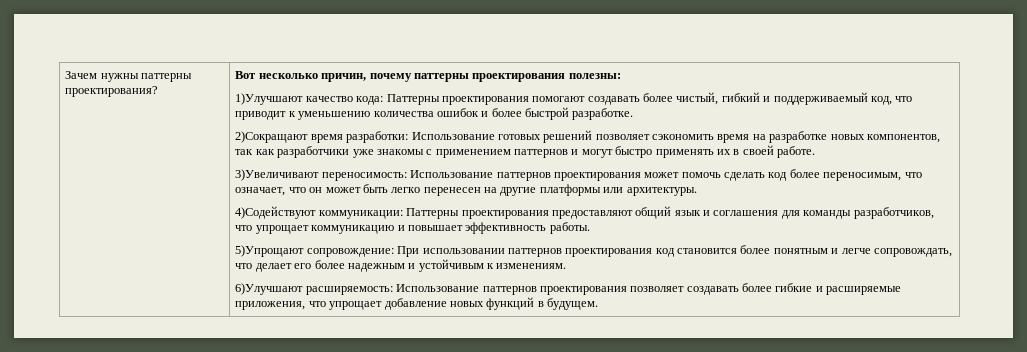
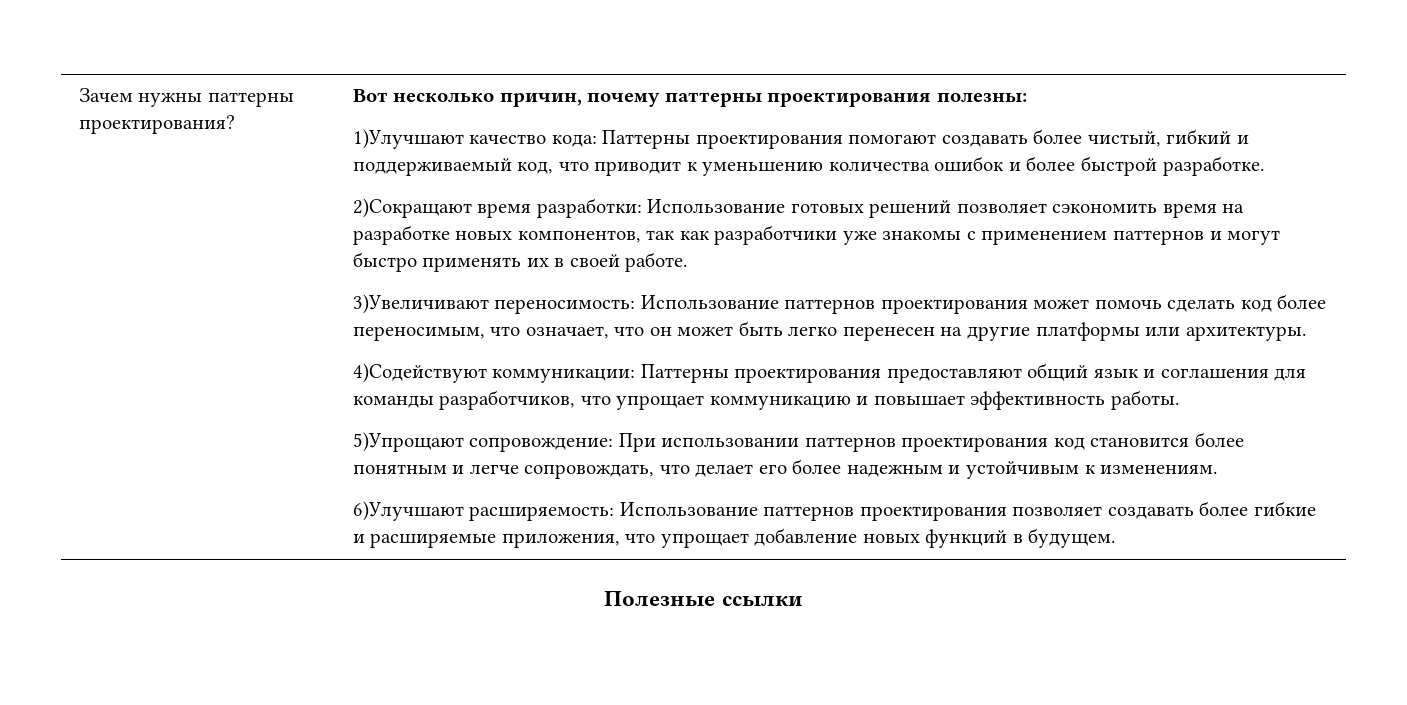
(599, 304) none -> [604,591,803,606] // Полезные ссылки

